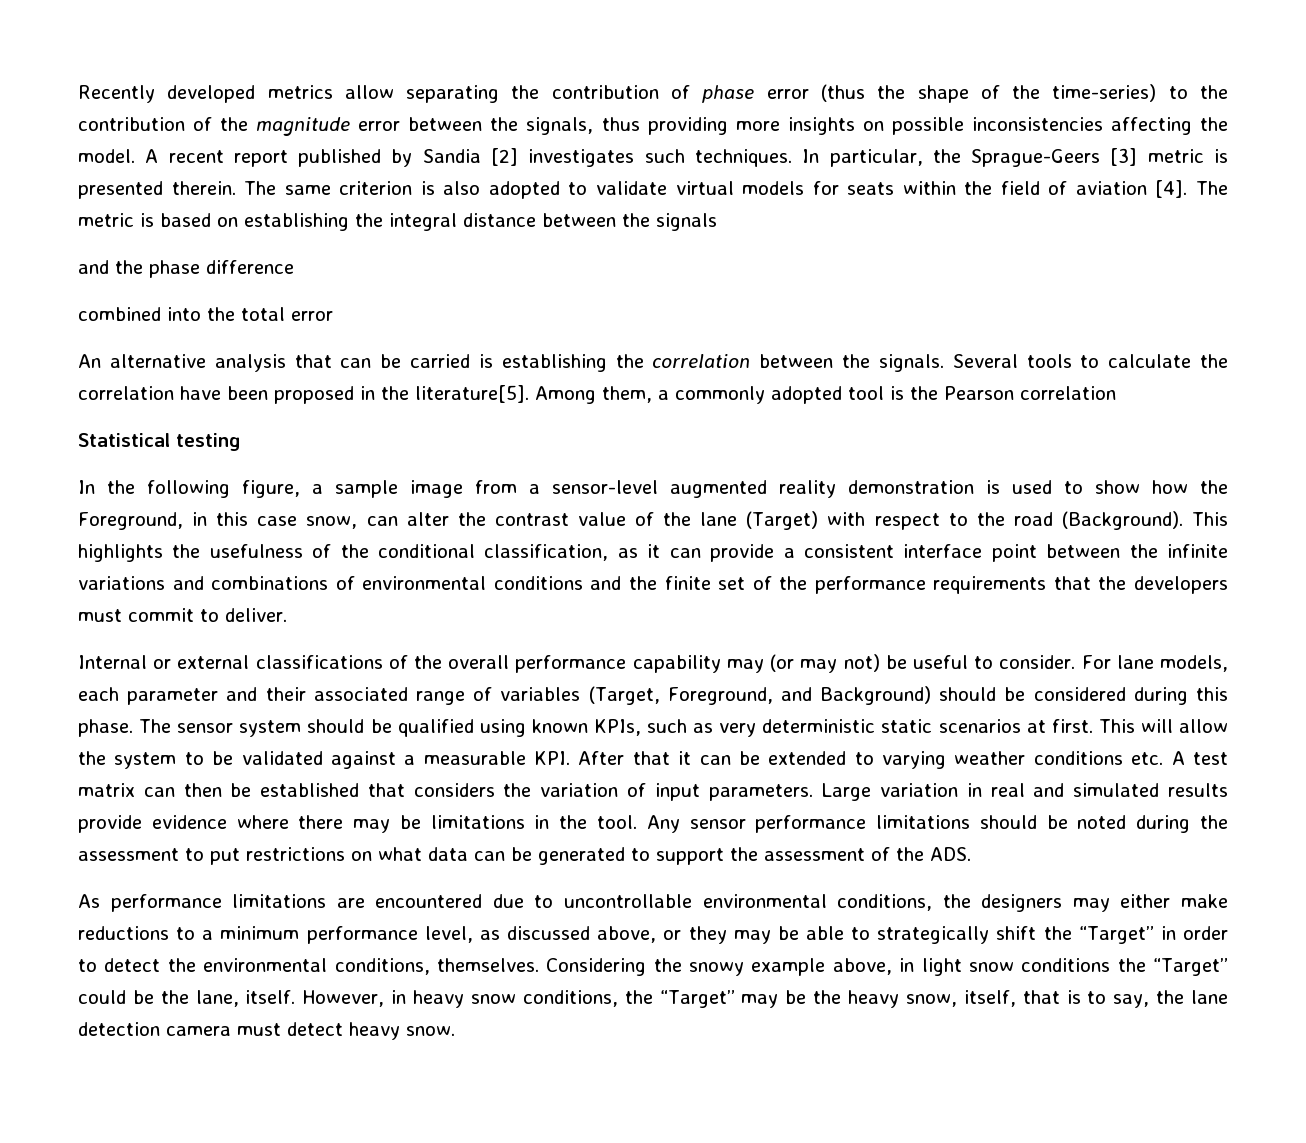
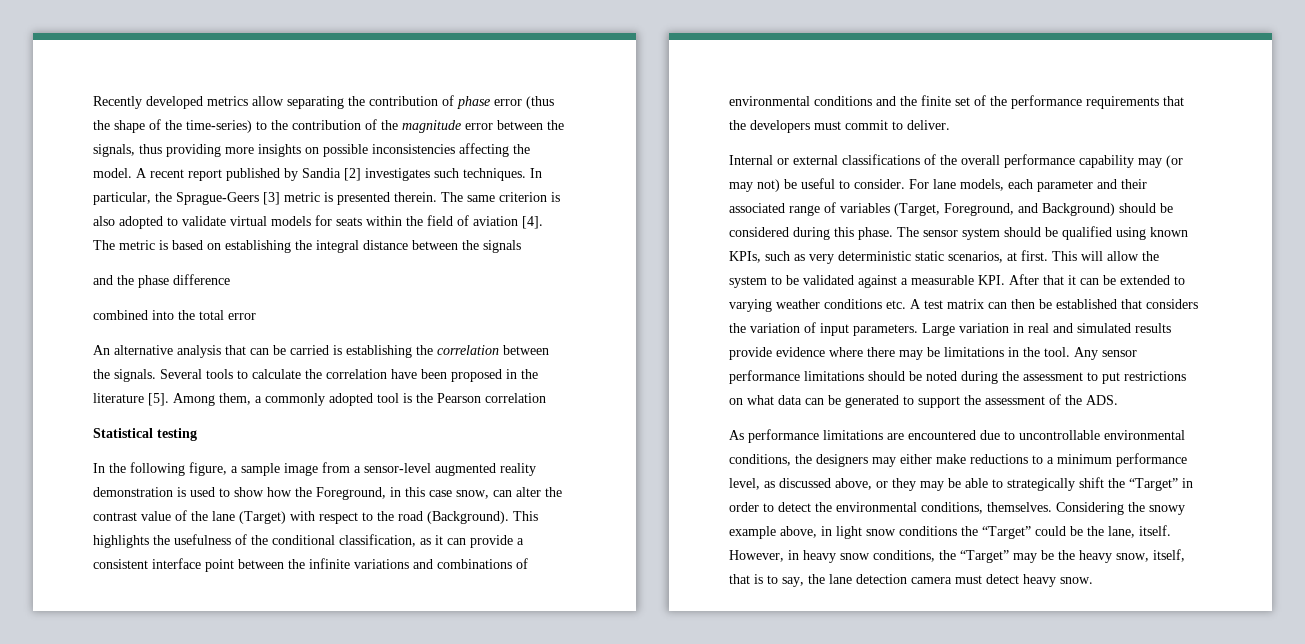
[415,385,529,403] literature[5]. -> [93,393,169,406] literature [5].
[938,719,1021,733] scenarios -> [948,251,1003,263] scenarios,

